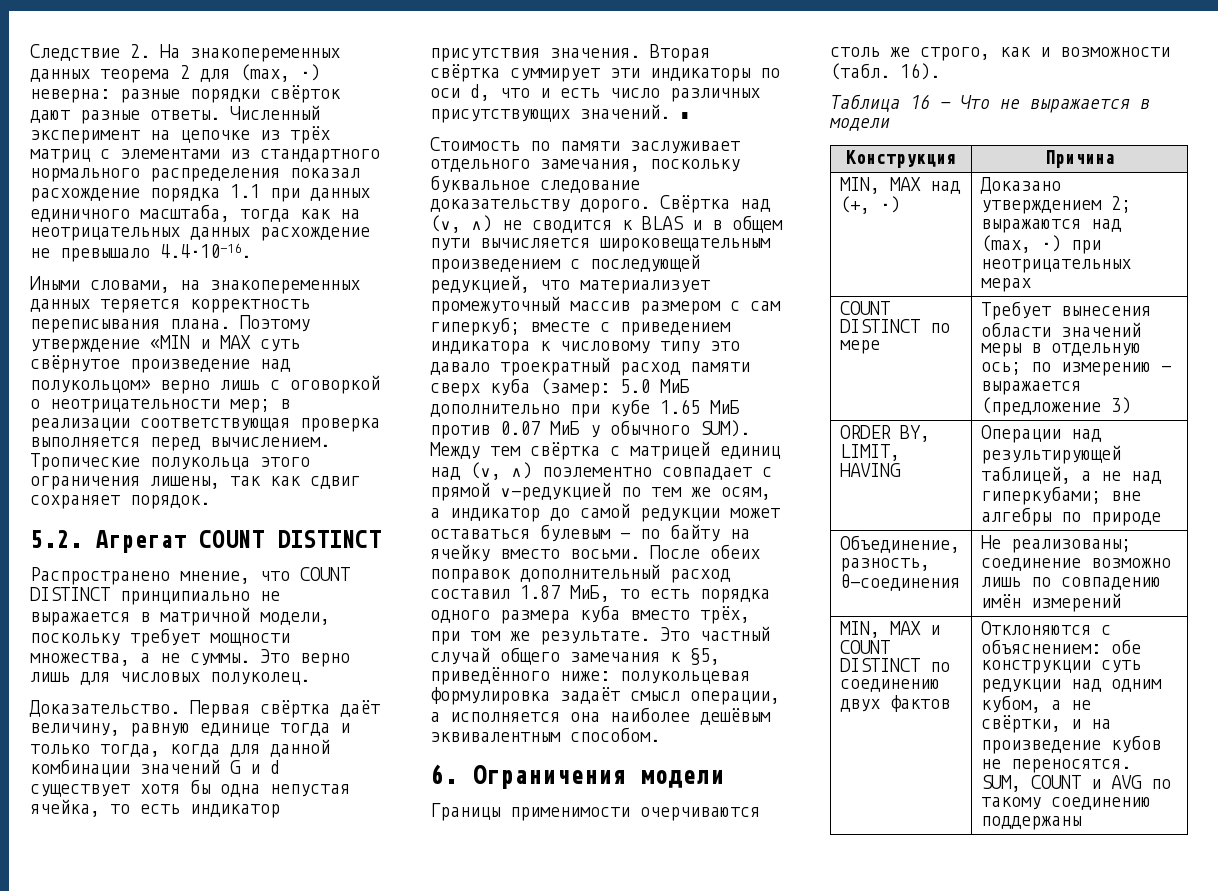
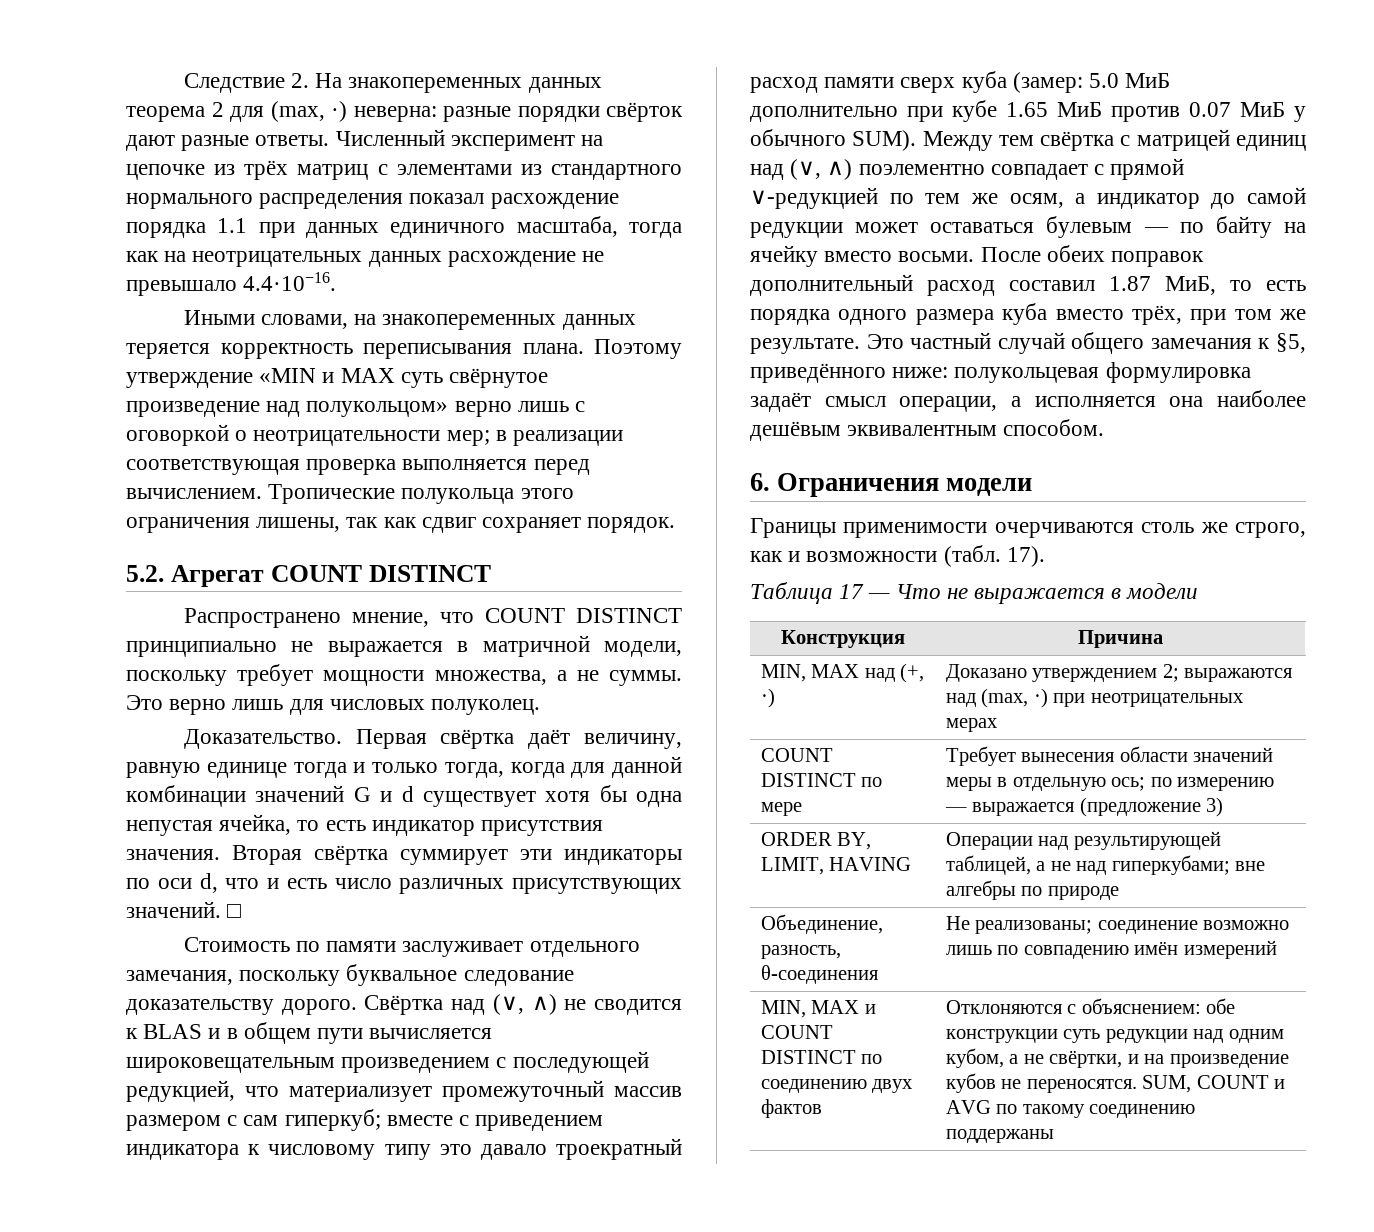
[680,112,690,119] ∎ -> [227,904,242,918] □
[900,63,940,80] 16). -> [1006,546,1045,567] 17).
[910,94,930,109] 16 -> [839,584,865,599] 17

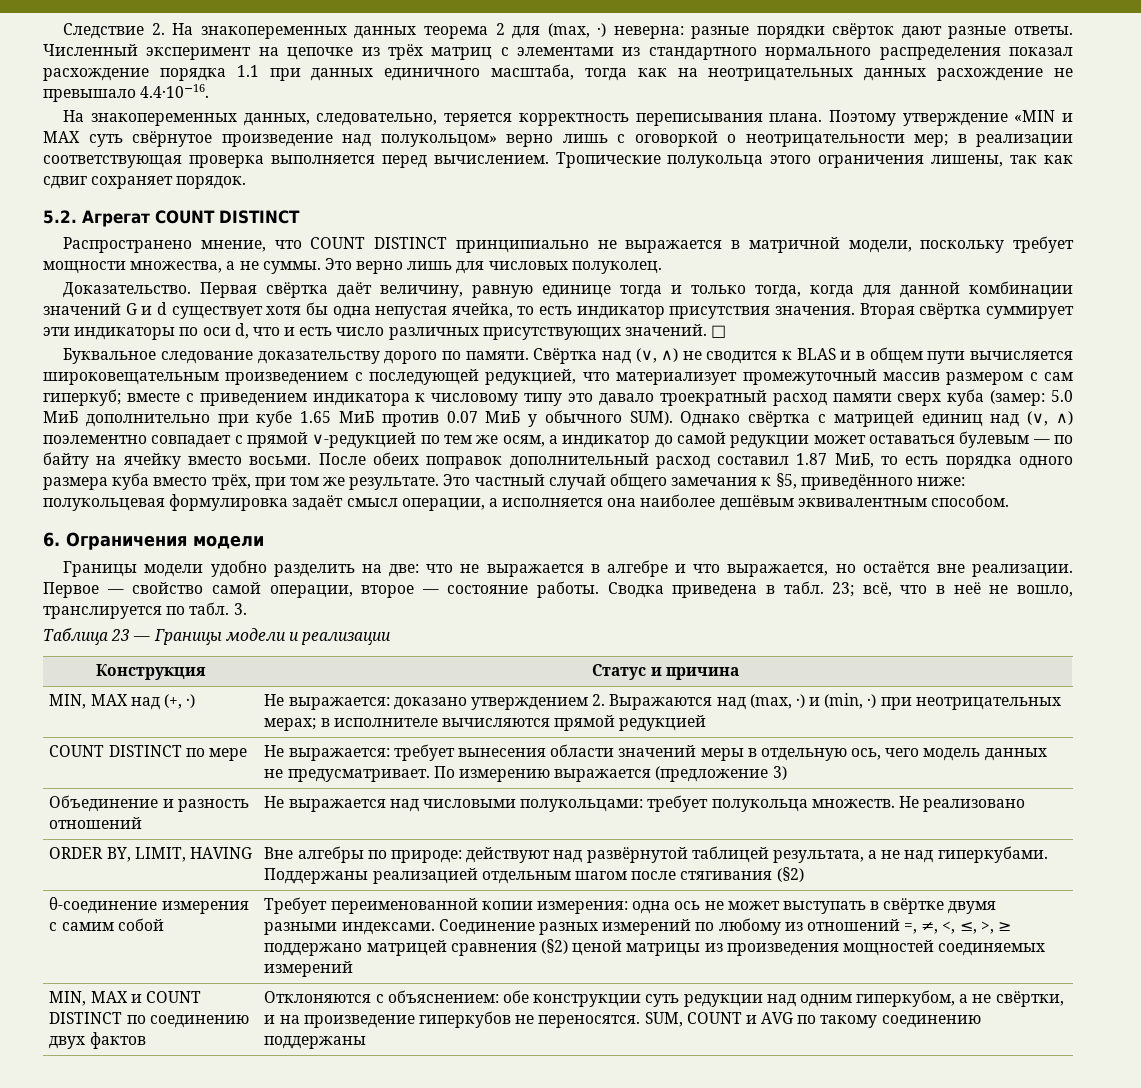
[183,310,636,330] Иными словами, на знакопеременных данных -> [63,110,438,126] На знакопеременных данных, следовательно,
[183,937,640,957] [126,964,574,986] [126,999,357,1015] Стоимость по памяти заслуживает отдельного замечания, поскольку буквальное следование доказательству дорого. -> [63,348,529,364] Буквальное следование доказательству дорого по памяти.
[922,131,1034,151] Между тем -> [680,411,741,427] Однако
[843,522,1306,538] [750,545,1045,567] [750,582,1199,604] применимости очерчиваются столь же строго, как и возможности (табл. 17). // Таблица 17 — Что не выражается в модели -> [144,560,1073,577] [43,581,1074,598] [43,602,247,619] [43,628,392,645] модели удобно разделить на две: что не выражается в алгебре и что выражается, но остаётся вне реализации. Первое — свойство самой операции, второе — состояние работы. Сводка приведена в табл. 23; всё, что в неё не вошло, транслируется по табл. 3. // Таблица 23 — Границы модели и реализации
[1078,630,1163,648] Причина -> [592,664,739,680] Статус и причина
[945,664,1294,682] [945,688,1243,708] [945,718,997,732] Доказано утверждением 2; выражаются над (max, ·) при неотрицательных мерах -> [264,693,1061,710] [264,715,707,731] Не выражается: доказано утверждением 2. Выражаются над (max, ·) и (min, ·) при неотрицательных мерах; в исполнителе вычисляются прямой редукцией
[945,746,1016,766] Требует -> [264,744,455,761] Не выражается: требует
[1111,777,1275,791] [944,797,1224,817] [760,832,872,850] [760,857,912,875] [945,831,1221,850] [945,855,1266,875] [945,880,1119,900] [760,914,883,934] [760,945,841,959] [760,965,879,984] [945,916,1290,934] [945,941,1179,959] ось; по измерению — выражается (предложение 3) // ORDER BY, LIMIT, HAVING | Операции над результирующей таблицей, а не над гиперкубами; вне алгебры по природе // Объединение, разность, θ-соединения | Не реализованы; соединение возможно лишь по совпадению имён -> [851,748,1047,761] [264,766,787,782] [49,795,249,812] [49,817,143,829] [264,795,1026,812] [49,847,252,862] [264,846,1048,863] [264,867,804,884] [49,897,249,914] [49,918,164,931] [264,897,997,914] [264,918,1011,935] [264,939,1046,956] ось, чего модель данных не предусматривает. По измерению выражается (предложение 3) // Объединение и разность отношений | Не выражается над числовыми полукольцами: требует полукольца множеств. Не реализовано // ORDER BY, LIMIT, HAVING | Вне алгебры по природе: действуют над развёрнутой таблицей результата, а не над гиперкубами. Поддержаны реализацией отдельным шагом после стягивания (§2) // θ-соединение измерения с самим собой | Требует переименованной копии измерения: одна ось не может выступать в свёртке двумя разными индексами. Соединение разных измерений по любому из отношений =, ≠, <, ≤, >, ≥ поддержано матрицей сравнения (§2) ценой матрицы из произведения мощностей соединяемых
[945,1048,1004,1068] кубом, -> [856,990,956,1007] гиперкубом,
[945,1073,996,1093] кубов -> [418,1011,511,1028] гиперкубов

